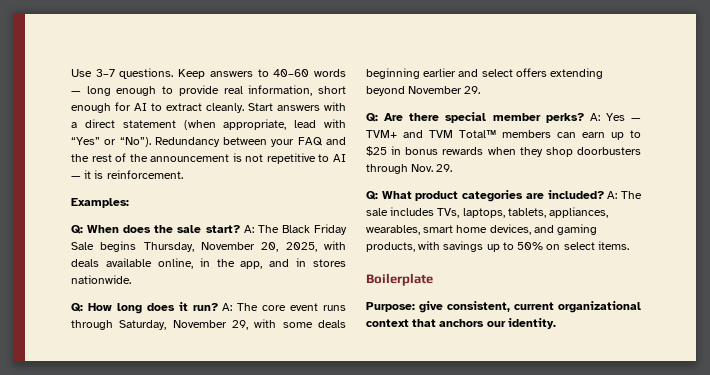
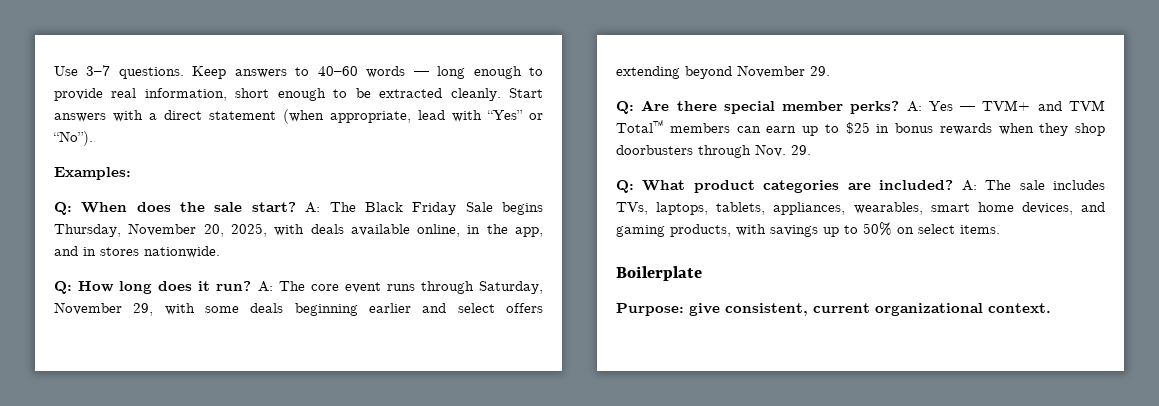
[115,102,202,111] for AI to extract -> [333,88,443,98] to be extracted
[154,137,346,147] [71,153,346,164] [71,170,183,179] Redundancy between your FAQ and the rest of the announcement is not repetitive to AI — it is reinforcement. -> (93, 138) none
[366,318,556,329] context that anchors our identity. -> [988,303,1051,313] context.

